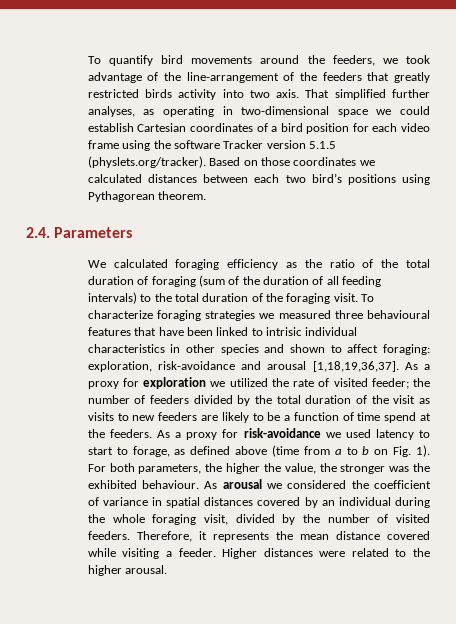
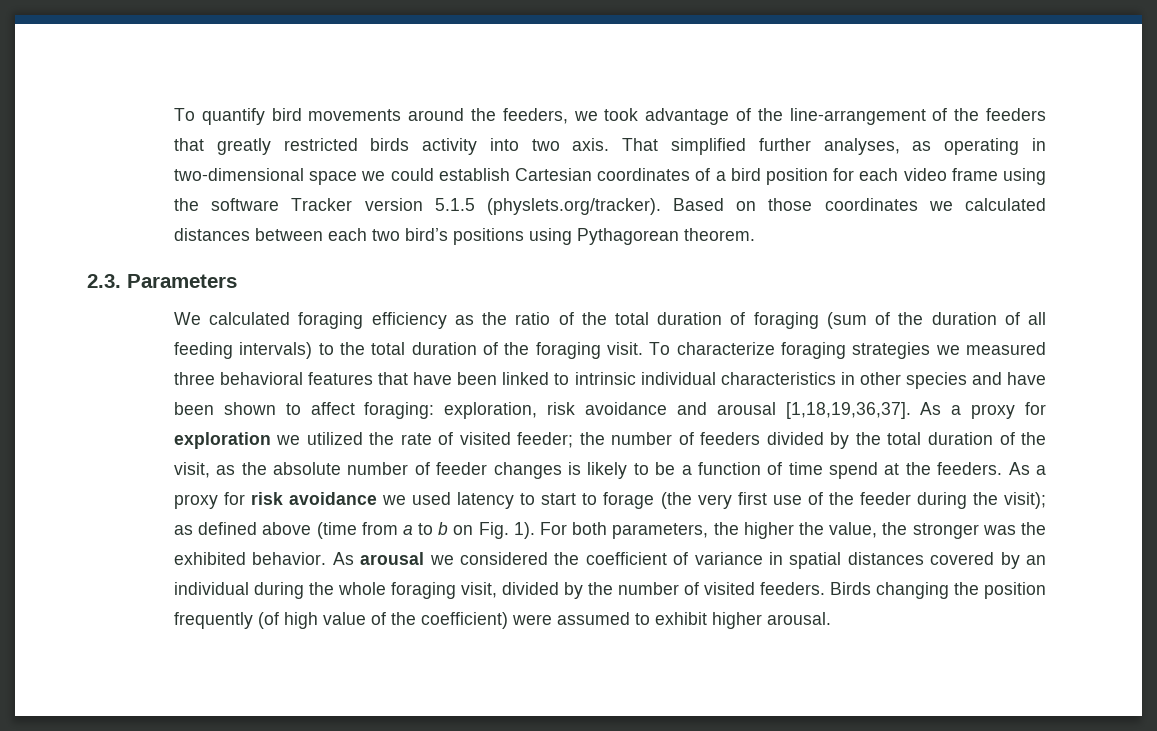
[26,227,50,238] 2.4. -> [87,274,121,288] 2.3.
[367,310,430,319] behavioural -> [220,372,304,385] behavioral
[266,327,303,336] intrisic -> [574,372,636,385] intrinsic
(285, 348) none -> [1007,372,1046,385] [173,402,214,415] have been
[158,361,236,370] risk-avoidance -> [547,402,667,415] risk avoidance
[393,395,431,404] [87,412,218,421] visit as visits to new feeders are -> [173,462,582,479] visit, as the absolute number of feeder changes is
[243,428,321,438] risk-avoidance -> [251,492,378,505] risk avoidance
[132,446,170,457] forage, -> [603,492,1047,509] forage (the very first use of the feeder during the visit);
[142,480,200,489] behaviour. -> [252,552,327,565] behavior.
[136,531,430,542] [87,548,430,559] Therefore, it represents the mean distance covered while visiting a feeder. Higher distances were related to the -> [829,582,1046,599] [173,612,707,629] Birds changing the position frequently (of high value of the coefficient) were assumed to exhibit

